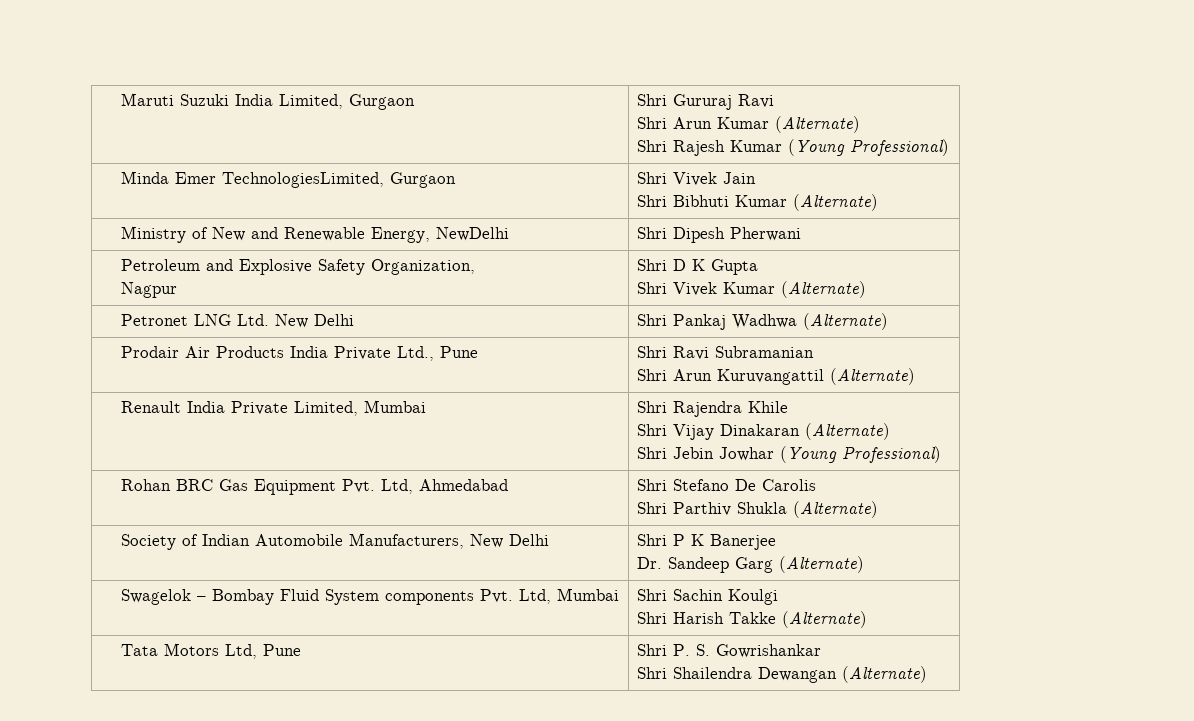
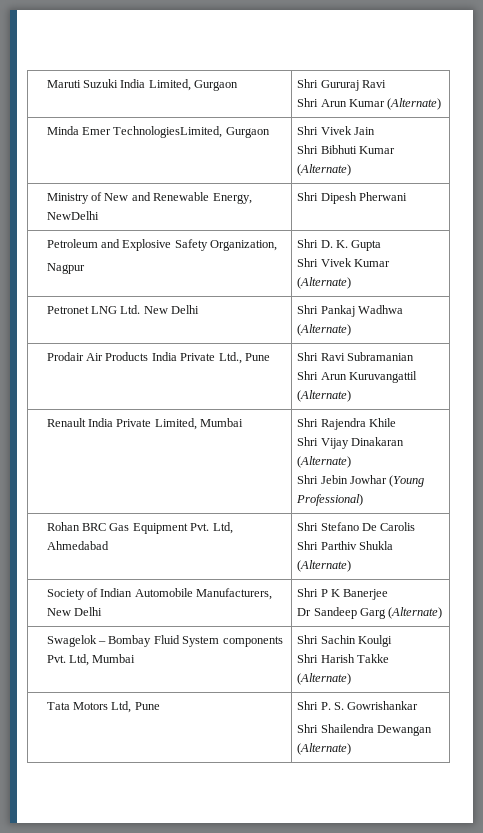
[637,139,950,156] // Shri Rajesh Kumar (Young Professional) -> (442, 104) none
[673,259,706,271] D K -> [320,240,348,248] D. K.
[637,557,663,569] Dr. -> [297,608,312,616] Dr

